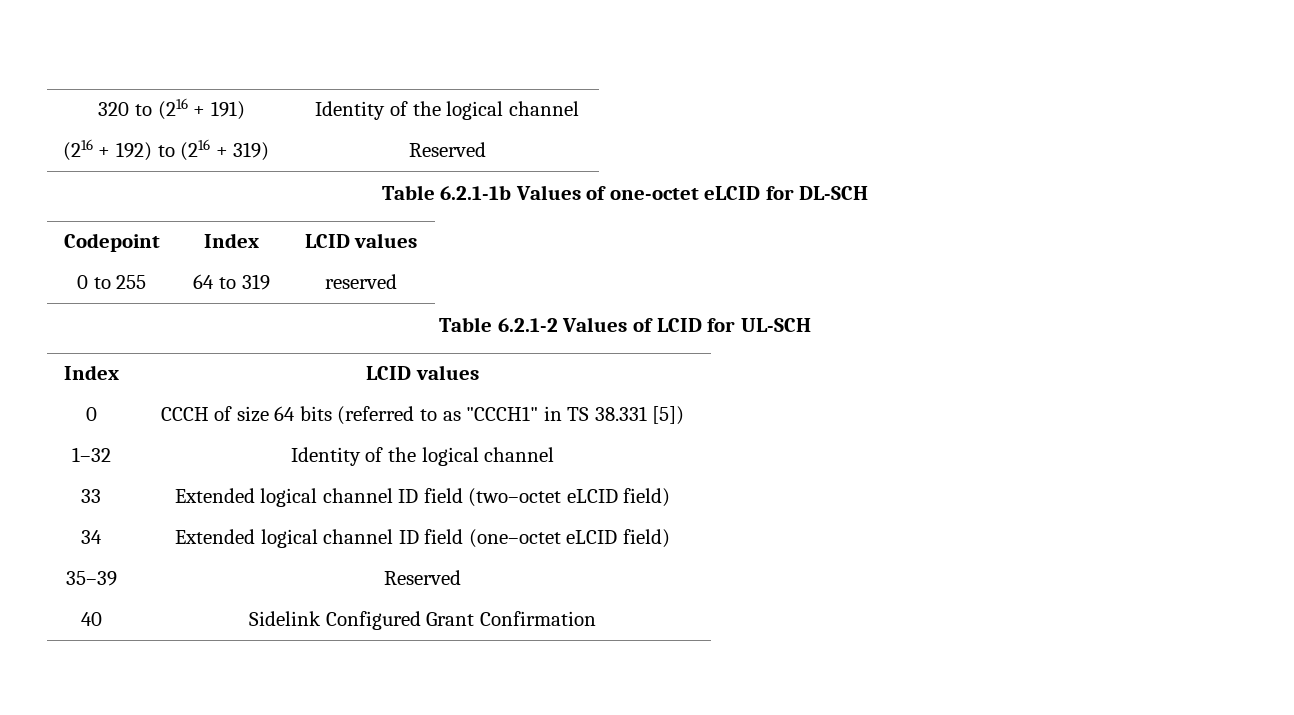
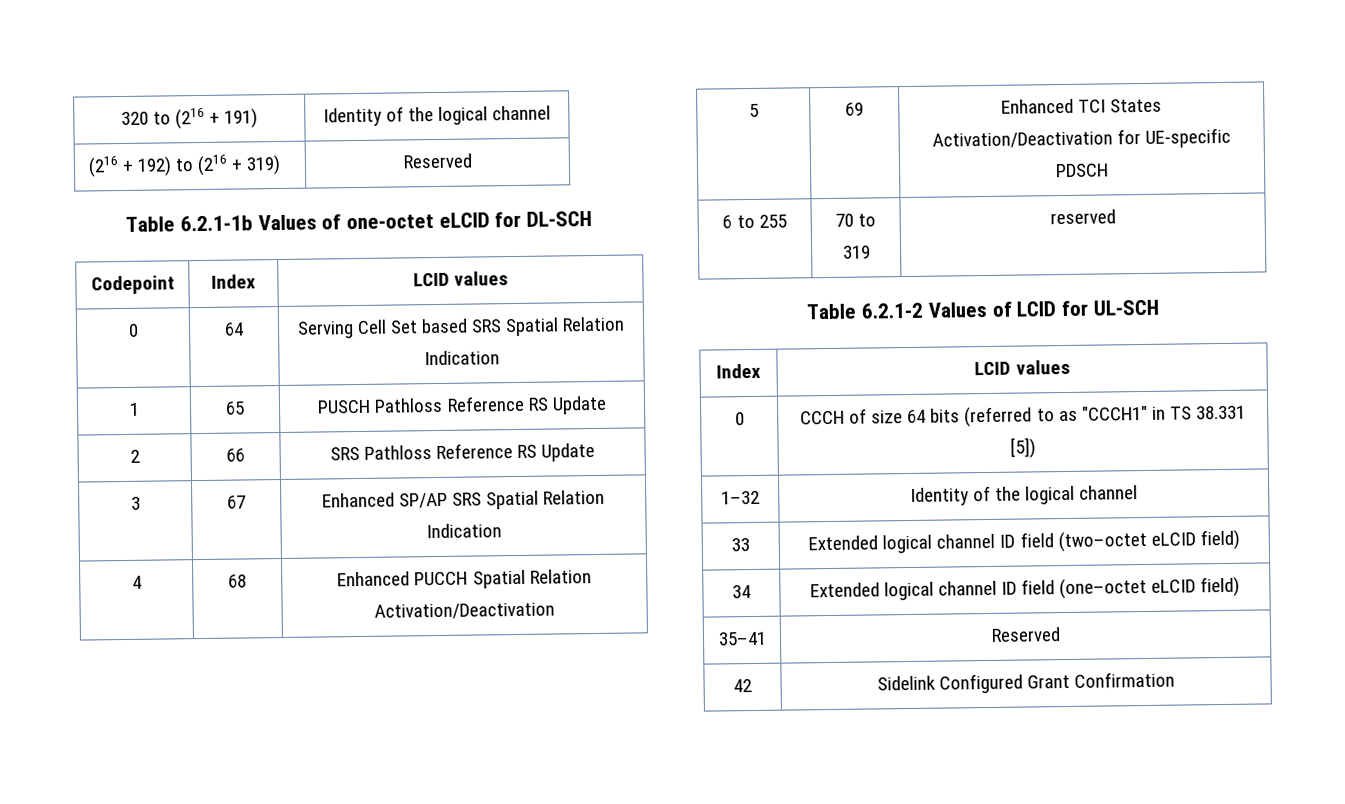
(88, 282) none -> [224,322,244,336] [296,316,626,339] [423,350,500,366] [128,402,140,416] [225,401,245,415] [317,395,607,415] [129,449,140,463] [226,448,245,462] [329,442,596,462] [130,496,141,510] [227,495,246,509] [321,489,606,510] [425,523,502,539] [131,575,142,589] [228,574,247,588] [337,569,592,589] [374,602,555,620] [748,103,759,118] [845,102,864,116] [1000,98,1163,114] [931,127,1232,149] [1056,163,1109,178] [722,215,733,229] | 64 | Serving Cell Set based SRS Spatial Relation Indication // 1 | 65 | PUSCH Pathloss Reference RS Update // 2 | 66 | SRS Pathloss Reference RS Update // 3 | 67 | Enhanced SP/AP SRS Spatial Relation Indication // 4 | 68 | Enhanced PUCCH Spatial Relation Activation/Deactivation // 5 | 69 | Enhanced TCI States Activation/Deactivation for UE-specific PDSCH // 6
[193,274,215,289] 64 -> [834,213,854,227] 70
[65,571,117,586] [384,570,461,585] [80,612,102,626] 35–39 | Reserved // 40 -> [717,631,767,646] [990,627,1061,642] [733,679,752,693] 35–41 | Reserved // 42

